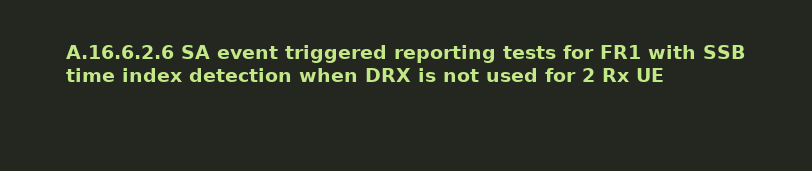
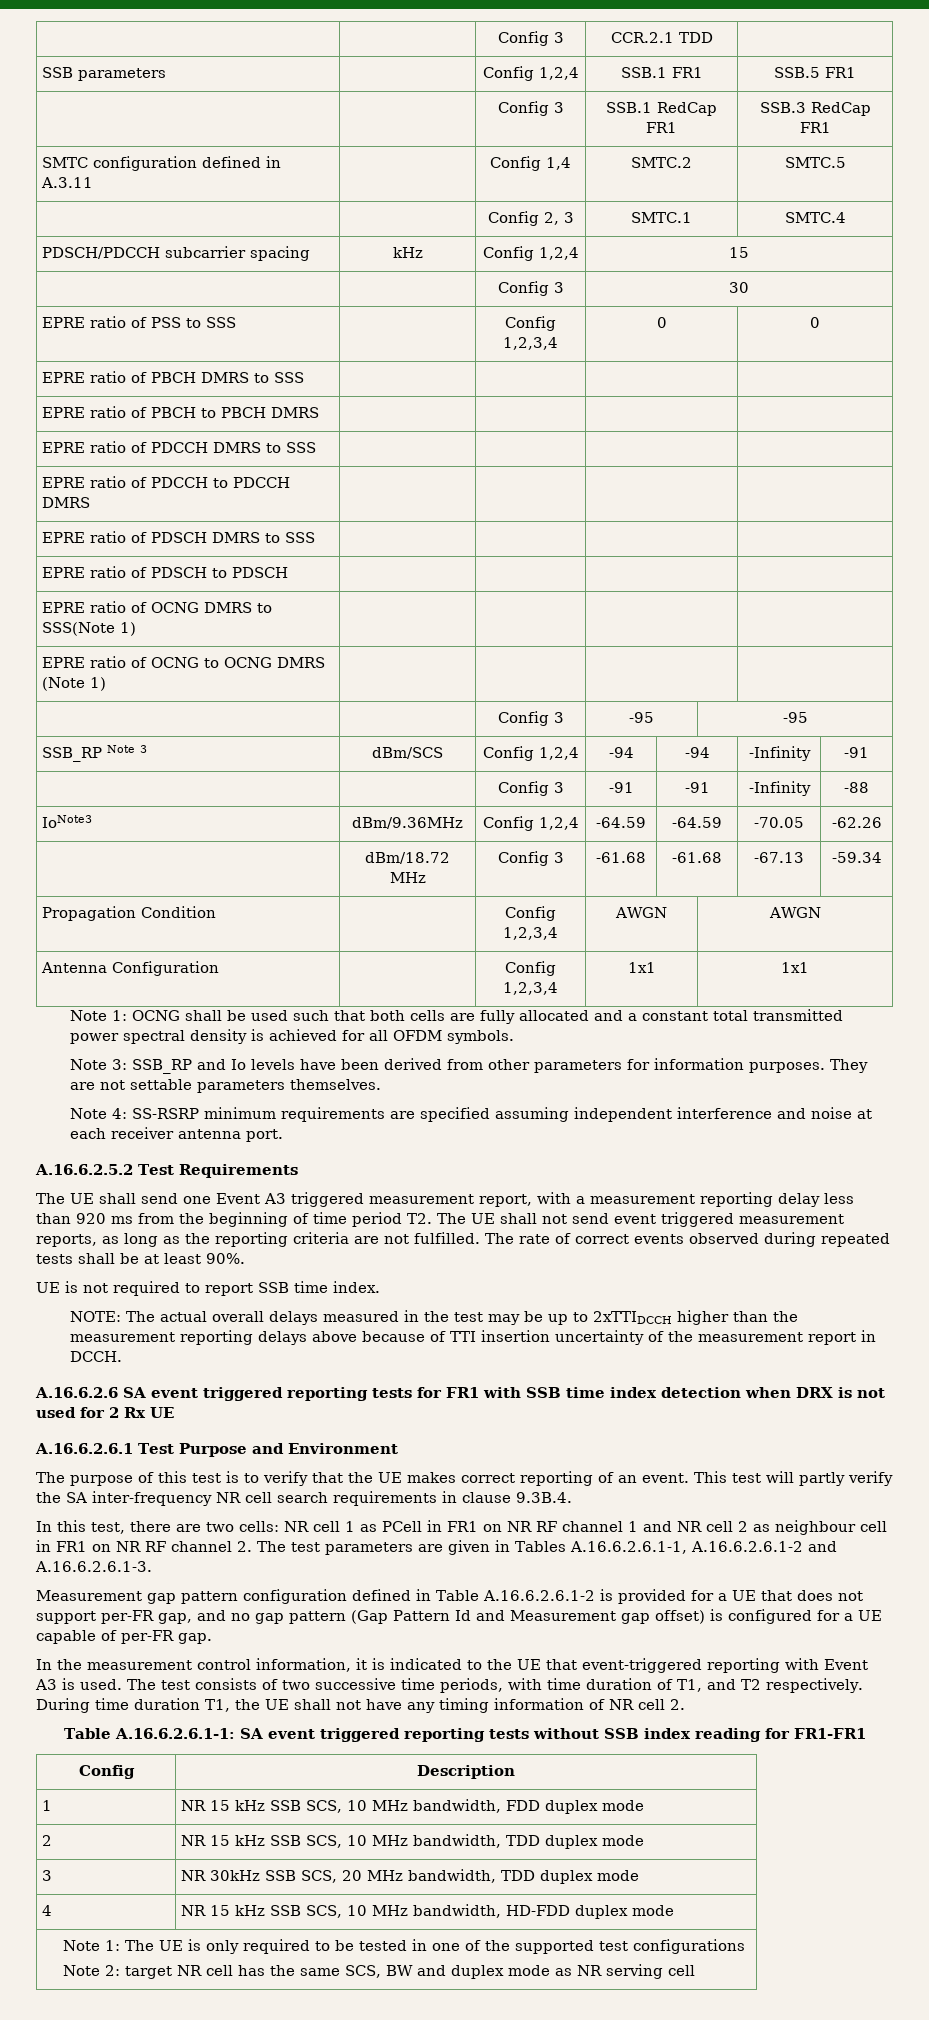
(66, 52) none -> [497,31,564,46] [610,32,713,43] [42,67,167,81] [482,66,579,81] [620,67,703,78] [774,67,856,78] [497,101,564,116] [606,102,717,116] [646,122,677,133] [759,102,871,116] [799,122,831,133] [42,156,282,171] [41,177,94,188] [490,156,571,171] [631,157,692,168] [784,157,846,168] [487,211,574,226] [631,212,692,223] [784,212,846,223] [42,246,311,261] [392,247,423,258] [482,246,579,261] [729,247,749,258] [497,281,564,296] [729,282,749,293] [42,316,237,328] [505,316,556,331] [503,337,558,350] [656,317,667,328] [810,317,820,328] [42,371,305,383] [42,406,320,418] [42,441,317,453] [42,476,291,488] [42,497,91,508] [42,531,316,543] [42,566,289,578] [42,601,273,613] [42,622,137,636] [42,656,326,668] [42,677,107,691] [497,711,564,726] [629,712,654,723] [782,712,808,723] [42,745,148,762] [372,747,443,759] [482,746,579,761] [608,747,634,758] [684,747,710,758] [748,746,811,761] [844,747,869,758] [497,781,564,796] [608,782,634,793] [684,782,710,793] [748,781,811,796] [844,782,869,793] [42,815,93,828] [352,817,463,829] [482,816,579,831] [596,817,646,828] [672,817,722,828] [754,817,804,828] [831,817,882,828] [365,852,450,864] [389,872,426,883] [497,851,564,866] [596,852,646,863] [672,852,722,863] [754,852,804,863] [831,852,882,863] [42,906,217,921] [505,906,556,921] [503,927,558,940] [615,907,667,918] [768,907,821,918] [41,961,220,976] [505,961,556,976] [503,982,558,995] [627,962,656,973] [781,962,809,973] [70,1009,844,1024] [70,1029,515,1044] [70,1058,869,1074] [70,1079,382,1093] [70,1107,873,1122] [70,1127,284,1142] [35,1164,298,1178] [36,1192,854,1207] [36,1212,844,1227] [36,1232,890,1247] [36,1253,245,1264] [36,1281,380,1296] [70,1310,799,1325] [70,1330,877,1345] [70,1351,123,1362] | | Config 3 | CCR.2.1 TDD | // SSB parameters | | Config 1,2,4 | SSB.1 FR1 | SSB.5 FR1 // | | Config 3 | SSB.1 RedCap FR1 | SSB.3 RedCap FR1 // SMTC configuration defined in A.3.11 | | Config 1,4 | SMTC.2 | SMTC.5 // | | Config 2, 3 | SMTC.1 | SMTC.4 // PDSCH/PDCCH subcarrier spacing | kHz | Config 1,2,4 | 15 // | | Config 3 | 30 // EPRE ratio of PSS to SSS | | Config 1,2,3,4 | 0 | 0 // EPRE ratio of PBCH DMRS to SSS | | | | // EPRE ratio of PBCH to PBCH DMRS | | | | // EPRE ratio of PDCCH DMRS to SSS | | | | // EPRE ratio of PDCCH to PDCCH DMRS | | | | // EPRE ratio of PDSCH DMRS to SSS | | | | // EPRE ratio of PDSCH to PDSCH | | | | // EPRE ratio of OCNG DMRS to SSS(Note 1) | | | | // EPRE ratio of OCNG to OCNG DMRS (Note 1) | | | | // | | Config 3 | -95 | -95 // SSB_RP Note 3 | dBm/SCS | Config 1,2,4 | -94 | -94 | -Infinity | -91 // | | Config 3 | -91 | -91 | -Infinity | -88 // IoNote3 | dBm/9.36MHz | Config 1,2,4 | -64.59 | -64.59 | -70.05 | -62.26 // | dBm/18.72 MHz | Config 3 | -61.68 | -61.68 | -67.13 | -59.34 // Propagation Condition | | Config 1,2,3,4 | AWGN | AWGN // Antenna Configuration | | Config 1,2,3,4 | 1x1 | 1x1 // Note 1: OCNG shall be used such that both cells are fully allocated and a constant total transmitted power spectral density is achieved for all OFDM symbols. // Note 3: SSB_RP and Io levels have been derived from other parameters for information purposes. They are not settable parameters themselves. // Note 4: SS-RSRP minimum requirements are specified assuming independent interference and noise at each receiver antenna port. // A.16.6.2.5.2 Test Requirements // The UE shall send one Event A3 triggered measurement report, with a measurement reporting delay less than 920 ms from the beginning of time period T2. The UE shall not send event triggered measurement reports, as long as the reporting criteria are not fulfilled. The rate of correct events observed during repeated tests shall be at least 90%. // UE is not required to report SSB time index. // NOTE: The actual overall delays measured in the test may be up to 2xTTIDCCH higher than the measurement reporting delays above because of TTI insertion uncertainty of the measurement report in DCCH. //
(664, 75) none -> [35,1443,398,1457] [36,1471,893,1486] [36,1491,572,1506] [36,1520,887,1535] [36,1540,837,1555] [35,1561,152,1572] [36,1589,863,1604] [36,1609,882,1624] [36,1630,212,1644] [36,1658,868,1673] [35,1678,863,1693] [36,1698,685,1713] [63,1728,866,1742] [78,1765,135,1779] [417,1765,515,1779] [42,1800,53,1811] [181,1799,645,1814] [42,1835,53,1846] [181,1834,645,1849] [42,1870,53,1881] [181,1869,640,1884] [42,1905,53,1916] [181,1904,675,1919] [62,1939,745,1954] [62,1964,695,1979] // A.16.6.2.6.1 Test Purpose and Environment // The purpose of this test is to verify that the UE makes correct reporting of an event. This test will partly verify the SA inter-frequency NR cell search requirements in clause 9.3B.4. // In this test, there are two cells: NR cell 1 as PCell in FR1 on NR RF channel 1 and NR cell 2 as neighbour cell in FR1 on NR RF channel 2. The test parameters are given in Tables A.16.6.2.6.1-1, A.16.6.2.6.1-2 and A.16.6.2.6.1-3. // Measurement gap pattern configuration defined in Table A.16.6.2.6.1-2 is provided for a UE that does not support per-FR gap, and no gap pattern (Gap Pattern Id and Measurement gap offset) is configured for a UE capable of per-FR gap. // In the measurement control information, it is indicated to the UE that event-triggered reporting with Event A3 is used. The test consists of two successive time periods, with time duration of T1, and T2 respectively. During time duration T1, the UE shall not have any timing information of NR cell 2. // Table A.16.6.2.6.1-1: SA event triggered reporting tests without SSB index reading for FR1-FR1 // Config | Description // 1 | NR 15 kHz SSB SCS, 10 MHz bandwidth, FDD duplex mode // 2 | NR 15 kHz SSB SCS, 10 MHz bandwidth, TDD duplex mode // 3 | NR 30kHz SSB SCS, 20 MHz bandwidth, TDD duplex mode // 4 | NR 15 kHz SSB SCS, 10 MHz bandwidth, HD-FDD duplex mode // Note 1: The UE is only required to be tested in one of the supported test configurations // Note 2: target NR cell has the same SCS, BW and duplex mode as NR serving cell

